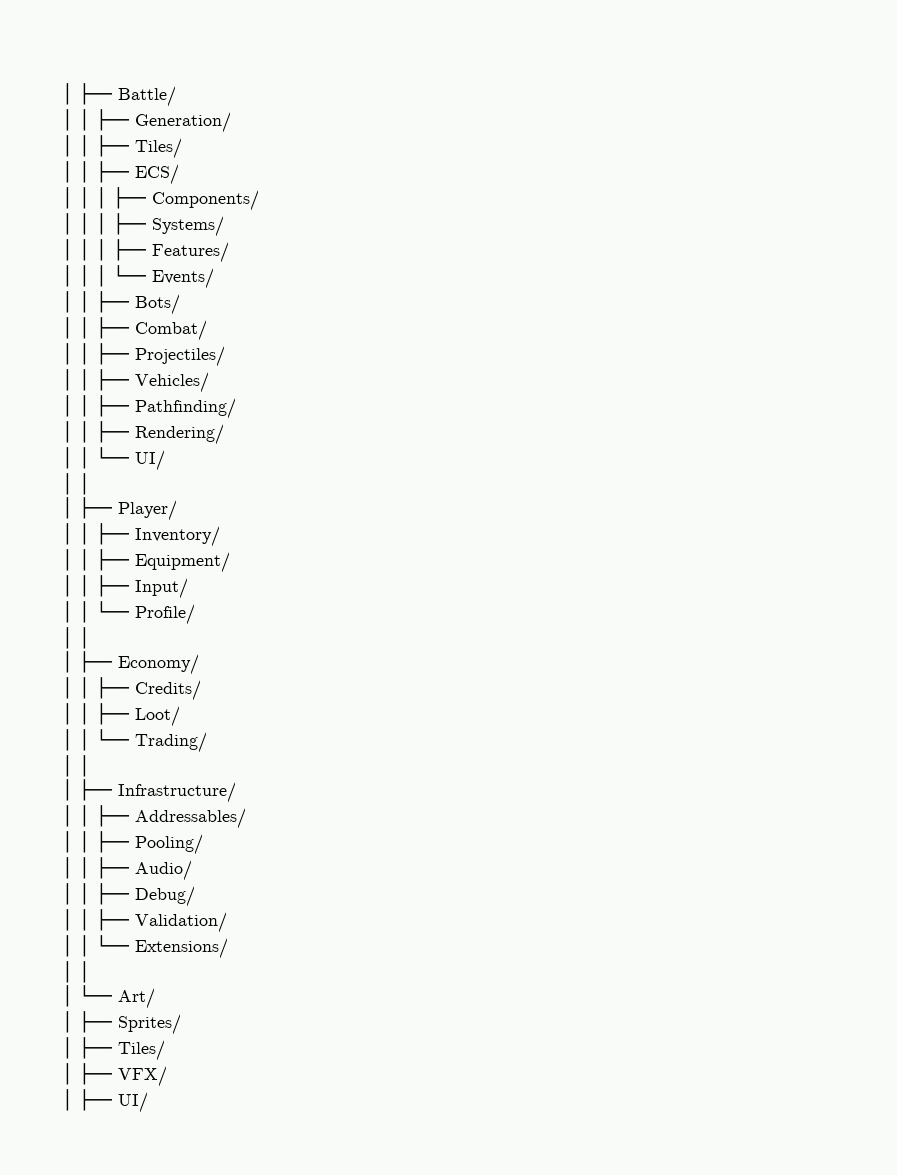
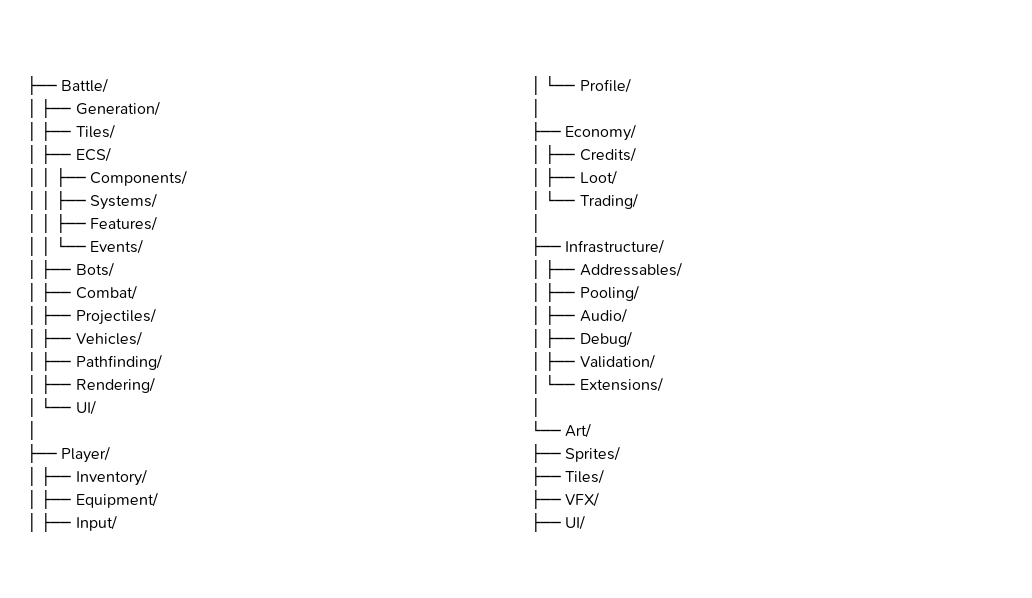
[62,83,73,105] │ -> (27, 85) none
[79,109,90,131] │ -> (37, 108) none
[79,135,182,159] [62,161,90,183] │ ├── Tiles/ // │ │ -> [41,121,115,141] [27,144,37,164] ├── Tiles/ // │
[96,187,107,209] │ -> (52, 177) none
[96,213,107,235] │ -> (52, 200) none
[96,239,107,261] │ -> (52, 223) none
[96,265,107,287] │ -> (52, 246) none
[79,291,90,313] │ -> (37, 269) none
[79,317,90,339] │ -> (37, 292) none
[79,343,90,365] │ -> (37, 315) none
[79,369,90,391] │ -> (37, 338) none
[79,395,90,417] │ -> (37, 361) none
[79,421,90,443] │ -> (37, 384) none
[79,447,90,469] │ -> (37, 407) none
[79,473,90,495] [62,497,73,519] │ // │ -> (37, 430) //
[79,523,90,545] │ -> (37, 476) none
[79,549,90,571] │ -> (37, 499) none
[79,575,90,597] │ -> (37, 522) none
[79,601,90,623] │ -> (541, 85) none
[79,627,90,649] [62,651,73,673] │ // │ -> (541, 108) //
[79,677,90,699] │ -> (541, 154) none
[79,703,90,725] │ -> (541, 177) none
[79,729,90,751] │ -> (541, 200) none
[79,755,90,777] [62,779,73,801] │ // │ -> (541, 223) //
[79,805,90,827] │ -> (541, 269) none
[79,831,90,853] │ -> (541, 292) none
[79,857,90,879] │ -> (541, 315) none
[79,883,90,905] │ -> (541, 338) none
[79,909,90,931] │ -> (541, 361) none
[79,935,90,957] │ -> (541, 384) none
[79,961,90,983] [62,985,73,1007] │ // │ -> (541, 407) //
[62,1011,73,1033] │ -> (592, 430) none
[62,1037,165,1061] [62,1063,73,1085] │ ├── Tiles/ // │ -> [531,466,605,486] ├── Tiles/ //
[62,1089,73,1111] │ -> (600, 499) none

